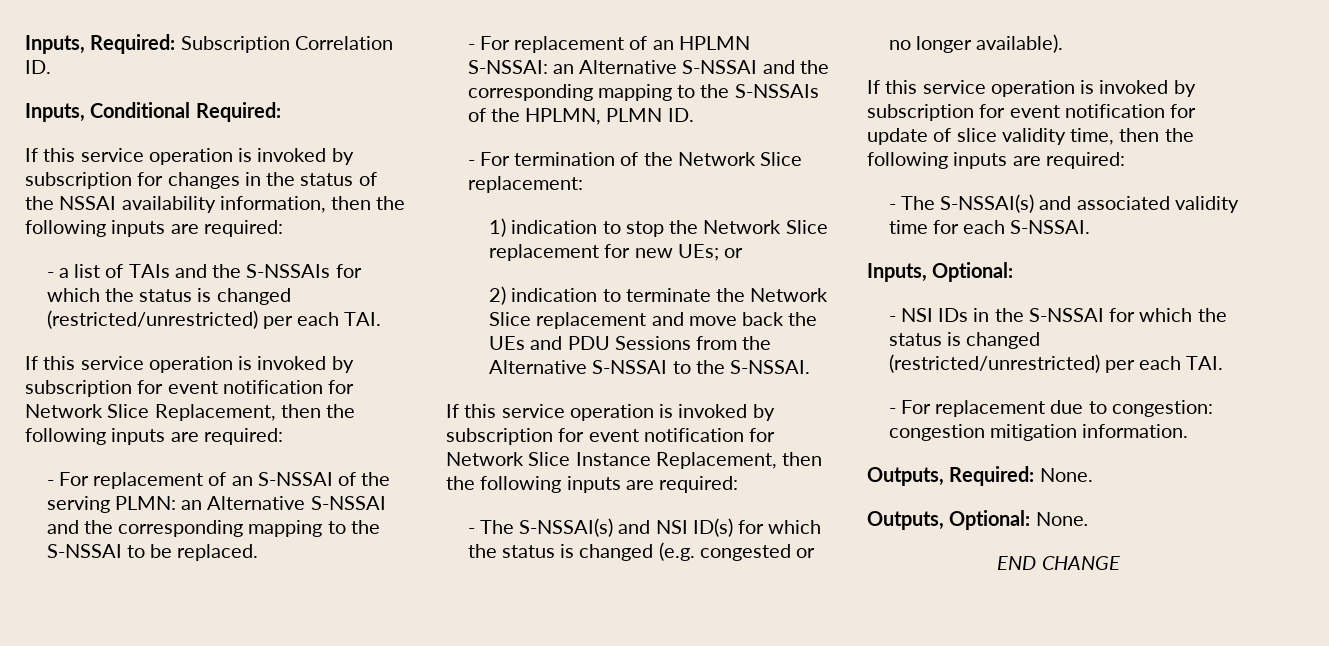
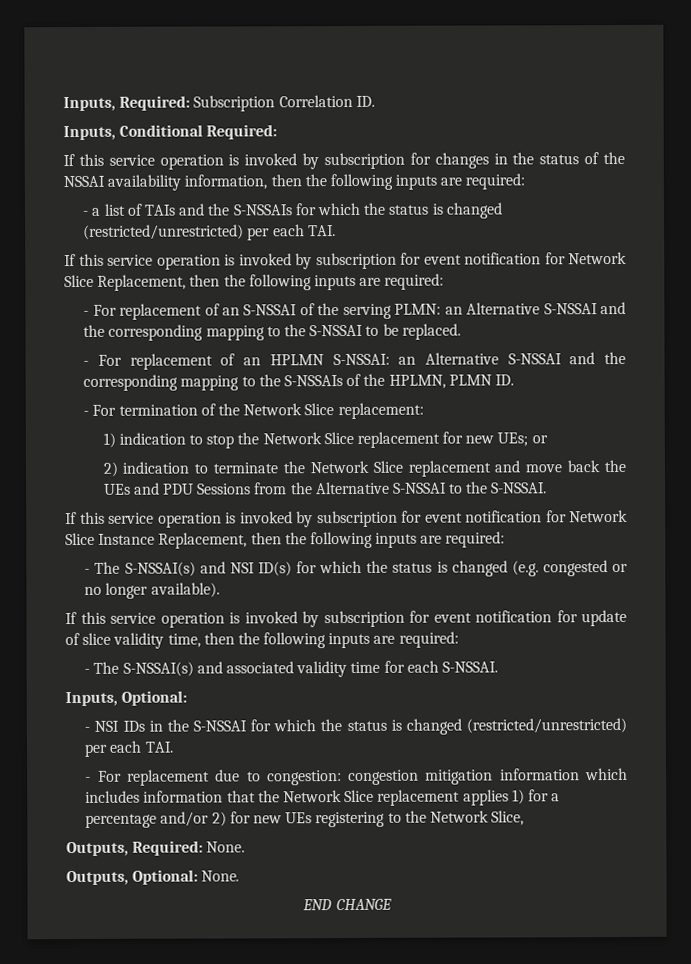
[1082,424,1189,438] information. -> [499,767,629,781] [85,789,561,806] [85,810,525,828] information which includes information that the Network Slice replacement applies 1) for a percentage and/or 2) for new UEs registering to the Network Slice,

